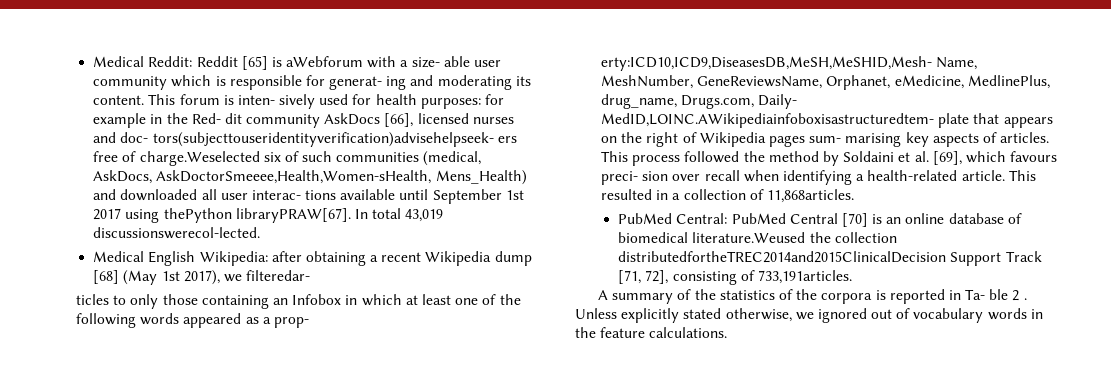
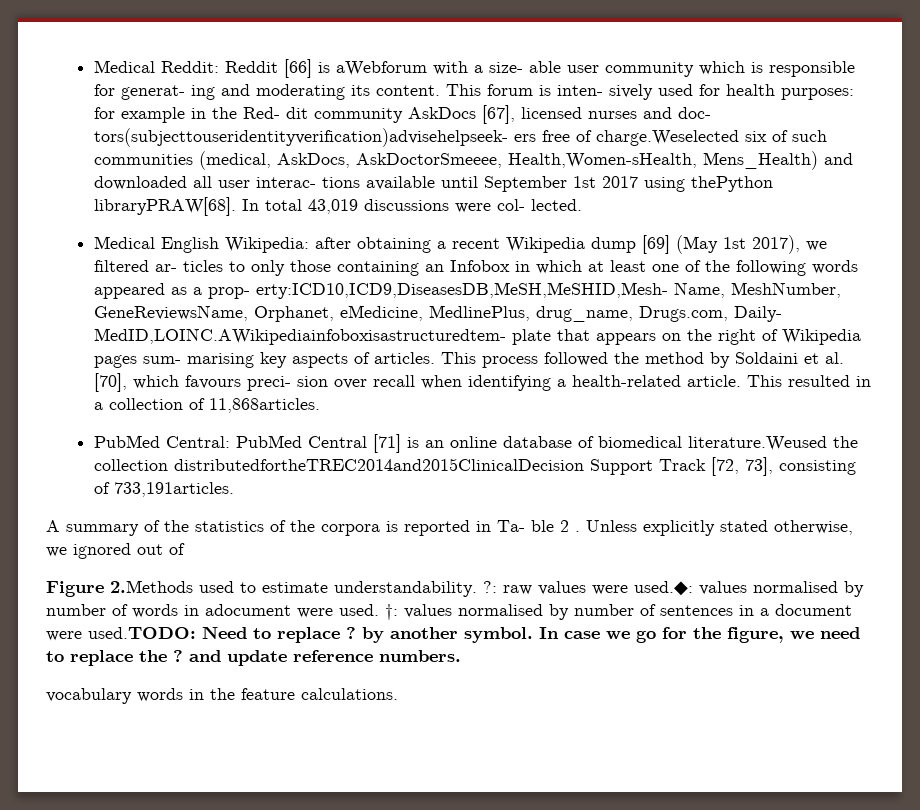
[241,56,268,70] [65] -> [283,59,312,78] [66]
[384,113,414,127] [66], -> [481,105,515,124] [67],
[156,170,432,184] AskDoctorSmeeee,Health,Women-sHealth, -> [355,153,697,168] AskDoctorSmeeee, Health,Women-sHealth,
[235,208,351,223] libraryPRAW[67]. -> [93,197,236,216] libraryPRAW[68].
[93,227,261,239] discussionswerecol-lected. -> [363,199,582,213] discussions were col- lected.
[93,270,120,284] [68] -> [641,235,670,254] [69]
[246,270,311,281] filteredar- // -> [93,260,177,272] filtered ar-
[932,151,962,165] [69], -> [93,373,127,392] [70],
[841,213,868,227] [70] -> [372,434,401,453] [71]
[618,270,669,284] [71, 72], -> [710,457,773,476] [72, 73],
(911, 313) none -> [46,580,864,597] [46,604,852,620] [46,626,860,643] [46,650,461,666] // Figure 2.Methods used to estimate understandability. ?: raw values were used.◆: values normalised by number of words in adocument were used. †: values normalised by number of sentences in a document were used.TODO: Need to replace ? by another symbol. In case we go for the figure, we need to replace the ? and update reference numbers. //

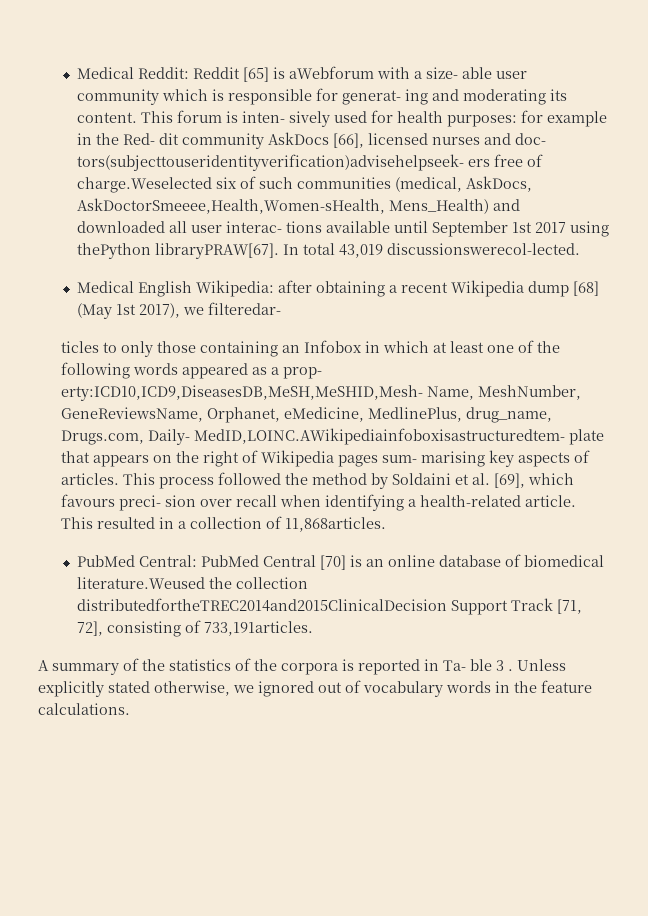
[283,59,312,78] [66] -> [242,67,269,82] [65]
[481,105,515,124] [67], -> [332,133,364,148] [66],
[355,153,697,168] AskDoctorSmeeee, Health,Women-sHealth, -> [76,198,385,214] AskDoctorSmeeee,Health,Women-sHealth,
[93,197,236,216] libraryPRAW[68]. -> [154,243,279,259] libraryPRAW[67].
[363,199,582,213] discussions were col- lected. -> [386,243,580,255] discussionswerecol-lected.
[641,235,670,254] [69] -> [572,281,599,296] [68]
[93,260,177,272] filtered ar- -> [207,302,281,315] filteredar- //
[93,373,127,392] [70], -> [493,473,525,488] [69],
[372,434,401,453] [71] -> [319,555,346,570] [70]
[710,457,773,476] [72, 73], -> [556,599,582,614] [76,621,103,636] [71, 72],
[560,520,569,532] 2 -> [496,660,504,671] 3
[46,580,864,597] [46,604,852,620] [46,626,860,643] [46,650,461,666] // Figure 2.Methods used to estimate understandability. ?: raw values were used.◆: values normalised by number of words in adocument were used. †: values normalised by number of sentences in a document were used.TODO: Need to replace ? by another symbol. In case we go for the figure, we need to replace the ? and update reference numbers. // -> (361, 686) none

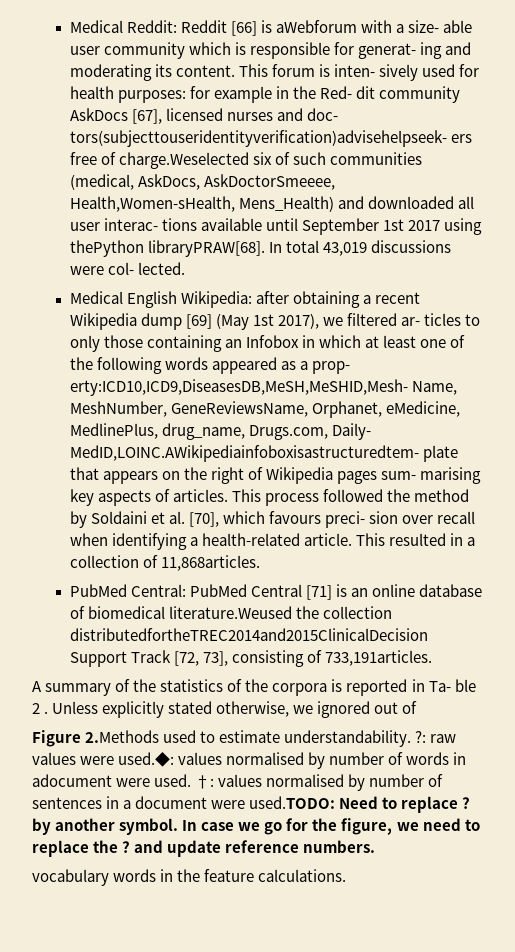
[242,67,269,82] [65] -> [231,21,258,36] [66]
[332,133,364,148] [66], -> [131,109,162,124] [67],
[76,198,385,214] AskDoctorSmeeee,Health,Women-sHealth, -> [203,174,335,190] [69,196,235,212] AskDoctorSmeeee, Health,Women-sHealth,
[154,243,279,259] libraryPRAW[67]. -> [147,240,265,257] libraryPRAW[68].
[386,243,580,255] discussionswerecol-lected. -> [371,240,452,253] [69,262,185,275] discussions were col- lected.
[572,281,599,296] [68] -> [185,314,212,329] [69]
[207,302,281,315] filteredar- // -> [347,313,421,326] filtered ar-
[493,473,525,488] [69], -> [189,512,220,527] [70],
[319,555,346,570] [70] -> [306,585,333,600] [71]
[556,599,582,614] [76,621,103,636] [71, 72], -> [173,651,229,666] [72, 73],
[496,660,504,671] 3 -> [32,703,40,714] 2
(361, 686) none -> [32,730,457,747] [32,752,467,769] [32,774,444,791] [32,796,471,813] [32,818,480,835] [32,840,376,857] // Figure 2.Methods used to estimate understandability. ?: raw values were used.◆: values normalised by number of words in adocument were used. †: values normalised by number of sentences in a document were used.TODO: Need to replace ? by another symbol. In case we go for the figure, we need to replace the ? and update reference numbers. //

